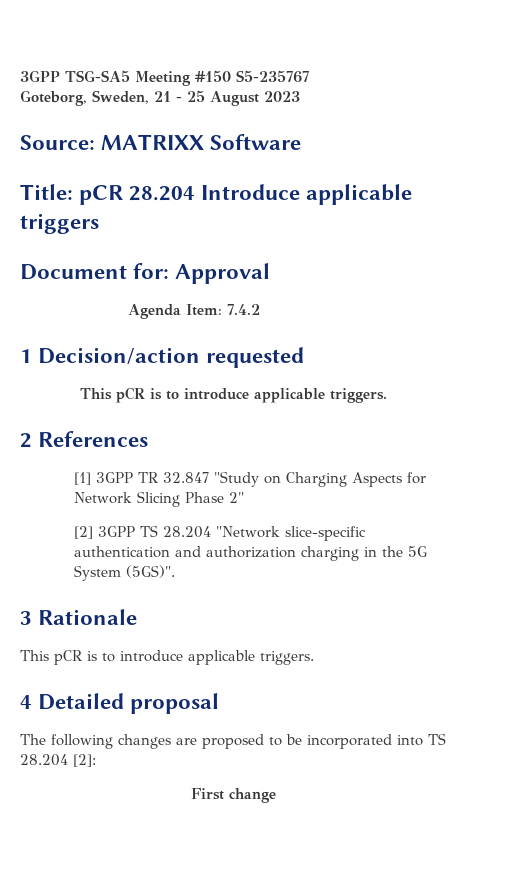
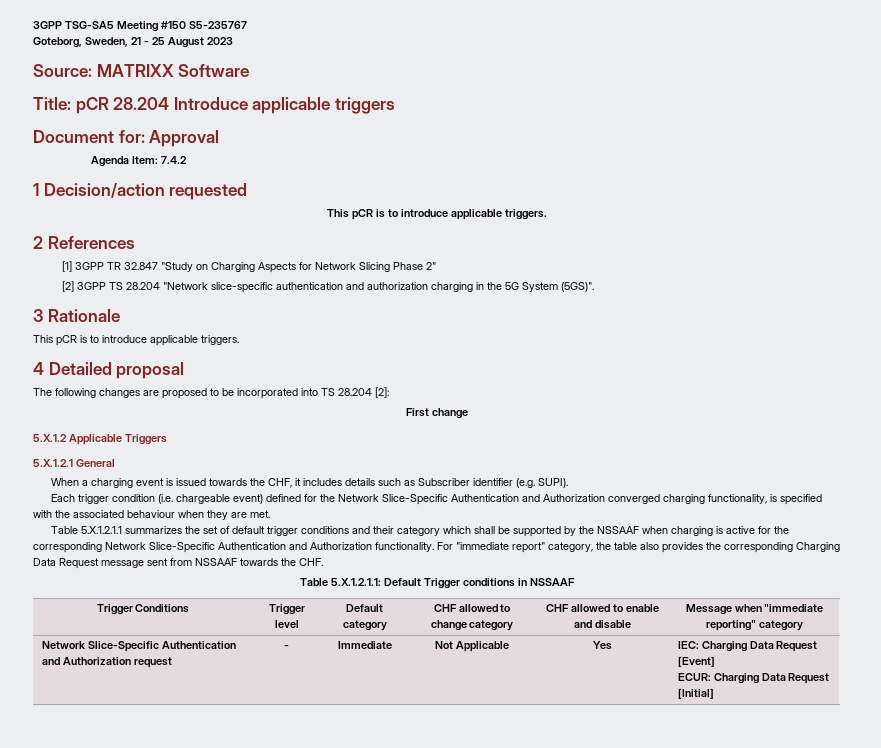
(276, 795) none -> [33,434,167,445] [33,459,115,467] [51,478,569,488] [51,494,823,505] [33,510,270,520] [51,526,790,537] [33,542,840,553] [33,558,323,569] [299,578,575,589] [96,604,190,615] [268,604,305,615] [274,620,299,628] [346,604,383,612] [342,620,387,631] [433,604,511,612] [430,620,514,631] [546,604,659,612] [574,620,631,629] [685,604,824,615] [706,620,803,631] [41,641,236,652] [41,657,172,668] [284,645,289,649] [337,641,392,649] [435,641,509,652] [593,641,613,650] [677,641,818,652] [677,656,715,667] [677,673,830,684] [677,688,714,699] // 5.X.1.2 Applicable Triggers // 5.X.1.2.1 General // When a charging event is issued towards the CHF, it includes details such as Subscriber identifier (e.g. SUPI). // Each trigger condition (i.e. chargeable event) defined for the Network Slice-Specific Authentication and Authorization converged charging functionality, is specified with the associated behaviour when they are met. // Table 5.X.1.2.1.1 summarizes the set of default trigger conditions and their category which shall be supported by the NSSAAF when charging is active for the corresponding Network Slice-Specific Authentication and Authorization functionality. For "immediate report" category, the table also provides the corresponding Charging Data Request message sent from NSSAAF towards the CHF. // Table 5.X.1.2.1.1: Default Trigger conditions in NSSAAF // Trigger Conditions | Trigger level | Default category | CHF allowed to change category | CHF allowed to enable and disable | Message when "immediate reporting" category // Network Slice-Specific Authentication and Authorization request | - | Immediate | Not Applicable | Yes | IEC: Charging Data Request [Event] // ECUR: Charging Data Request [Initial]

